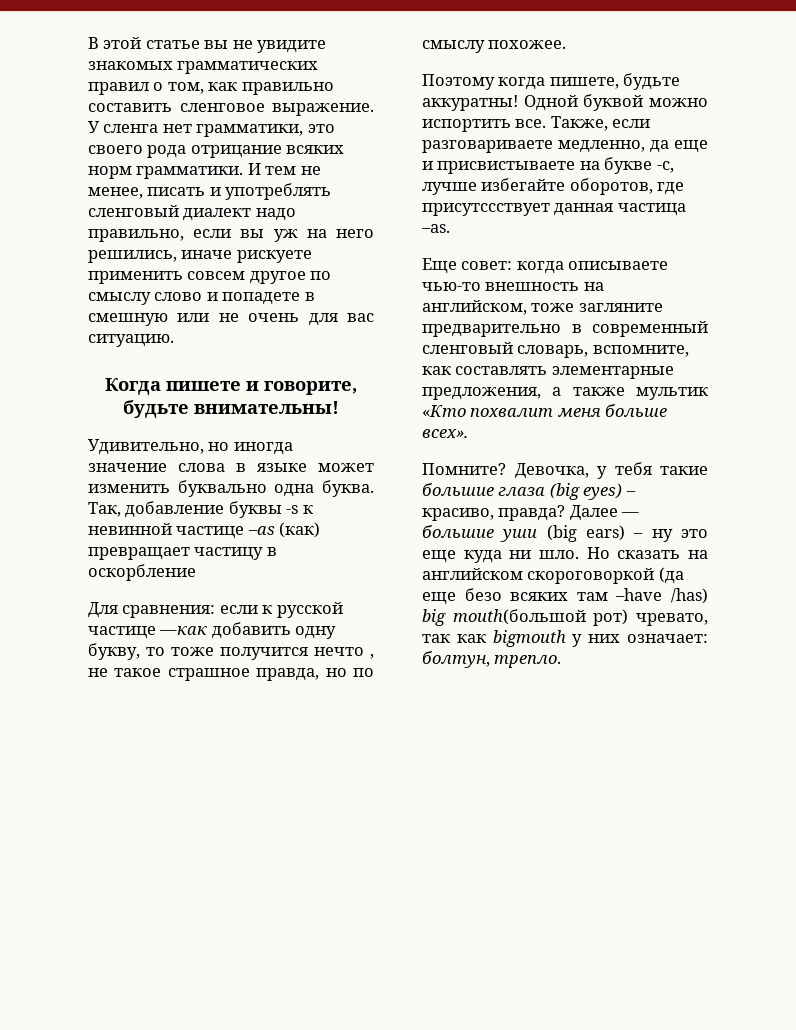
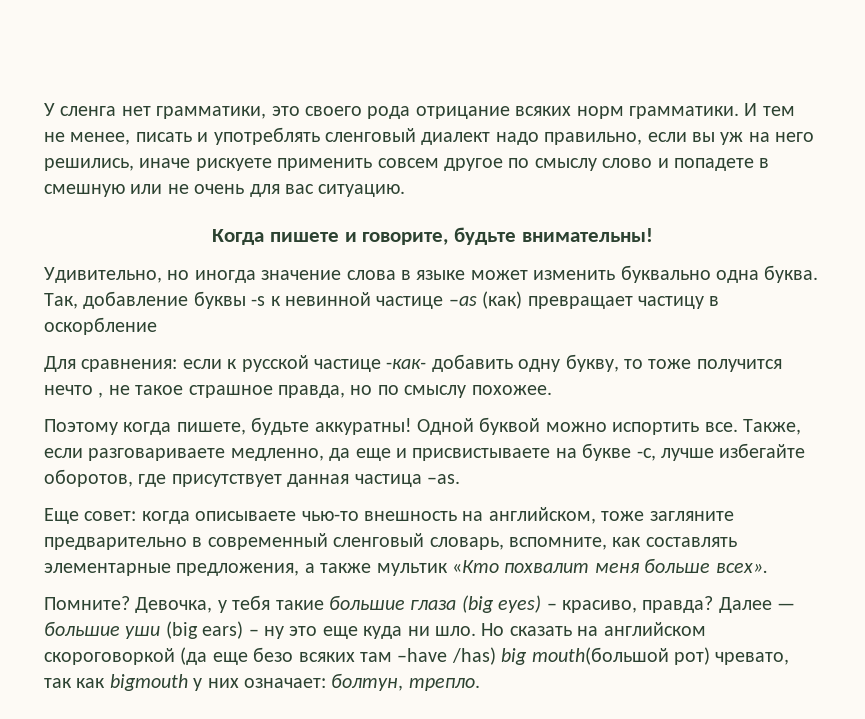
[88,37,327,53] [88,61,319,74] [88,82,334,95] [88,103,374,116] В этой статье вы не увидите знакомых грамматических правил о том, как правильно составить сленговое выражение. -> (44, 109) none
[159,626,208,635] —как -> [386,359,427,369] -как-
[422,203,550,216] присутссствует -> [171,474,282,487] присутствует

